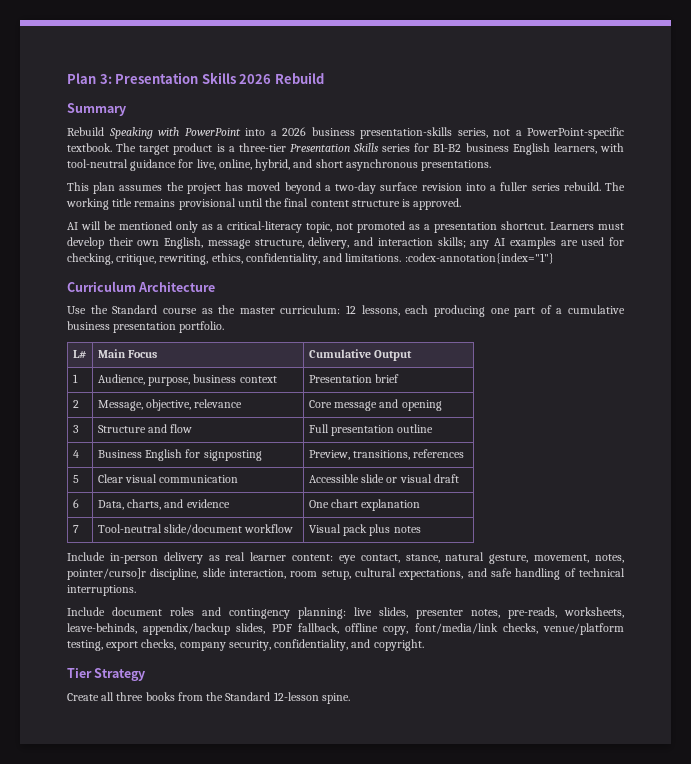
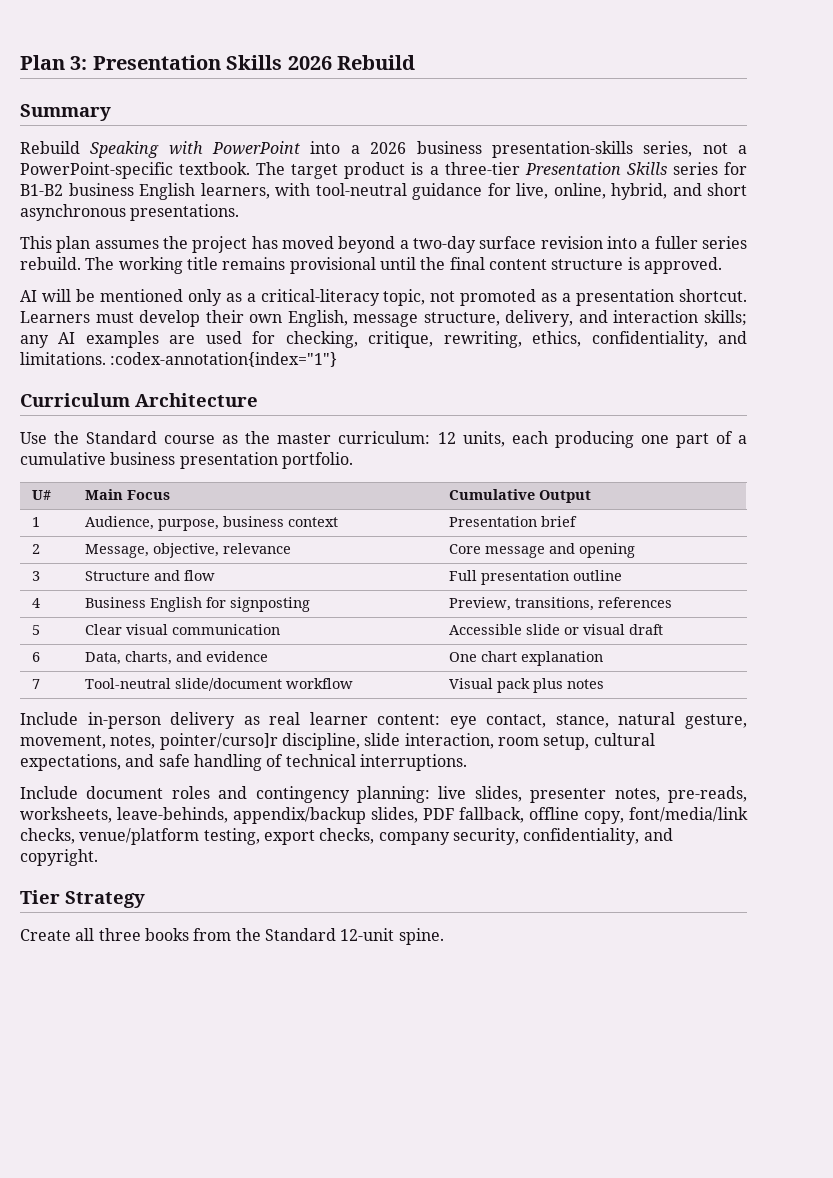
[361,305,400,316] lessons, -> [462,431,505,447] units,
[72,350,87,358] L# -> [31,490,51,500] U#
[273,692,319,701] 12-lesson -> [340,928,395,941] 12-unit

